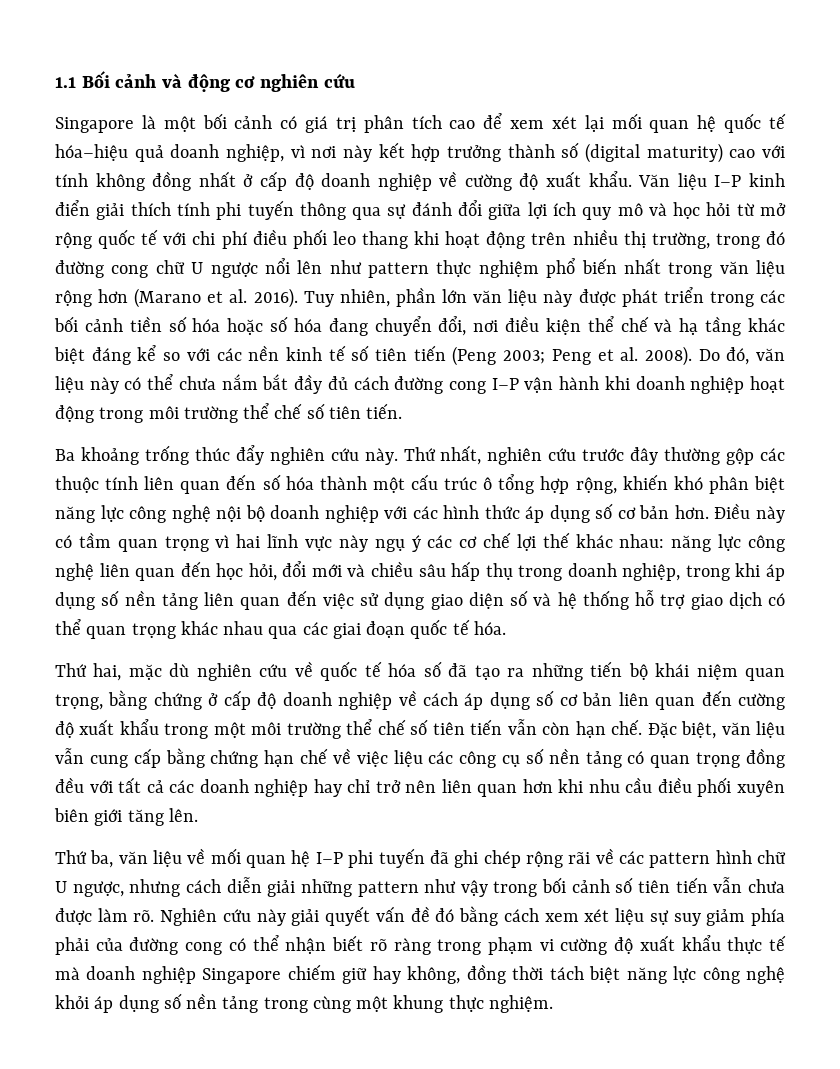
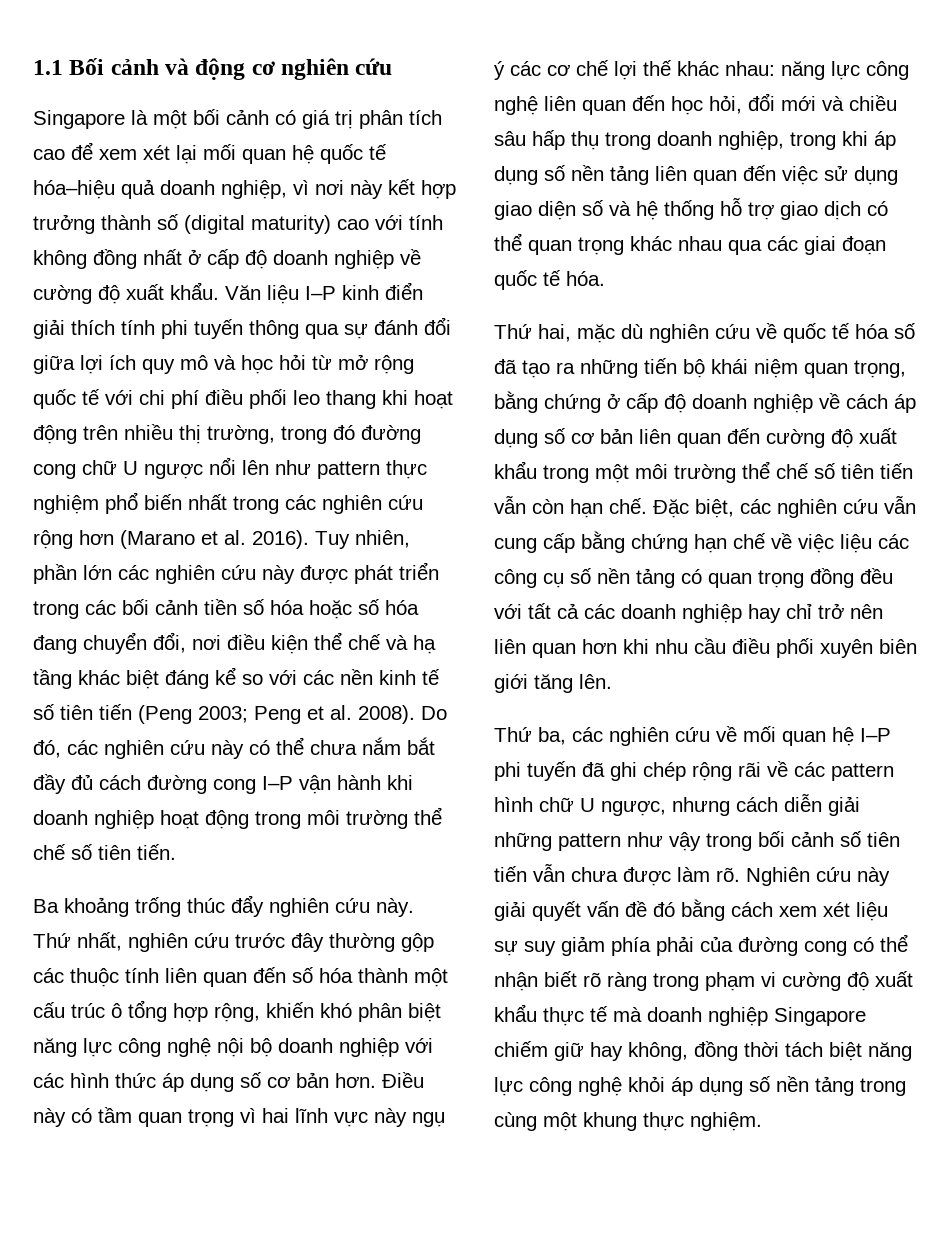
[719,260,785,277] văn liệu -> [285,495,423,514] các nghiên cứu
[473,289,538,306] văn liệu -> [118,565,256,584] các nghiên cứu
[756,348,786,361] [55,376,84,393] văn liệu -> [67,740,205,759] các nghiên cứu
[721,721,786,738] văn liệu -> [740,499,878,518] các nghiên cứu
[118,850,183,867] văn liệu -> [572,727,710,746] các nghiên cứu

